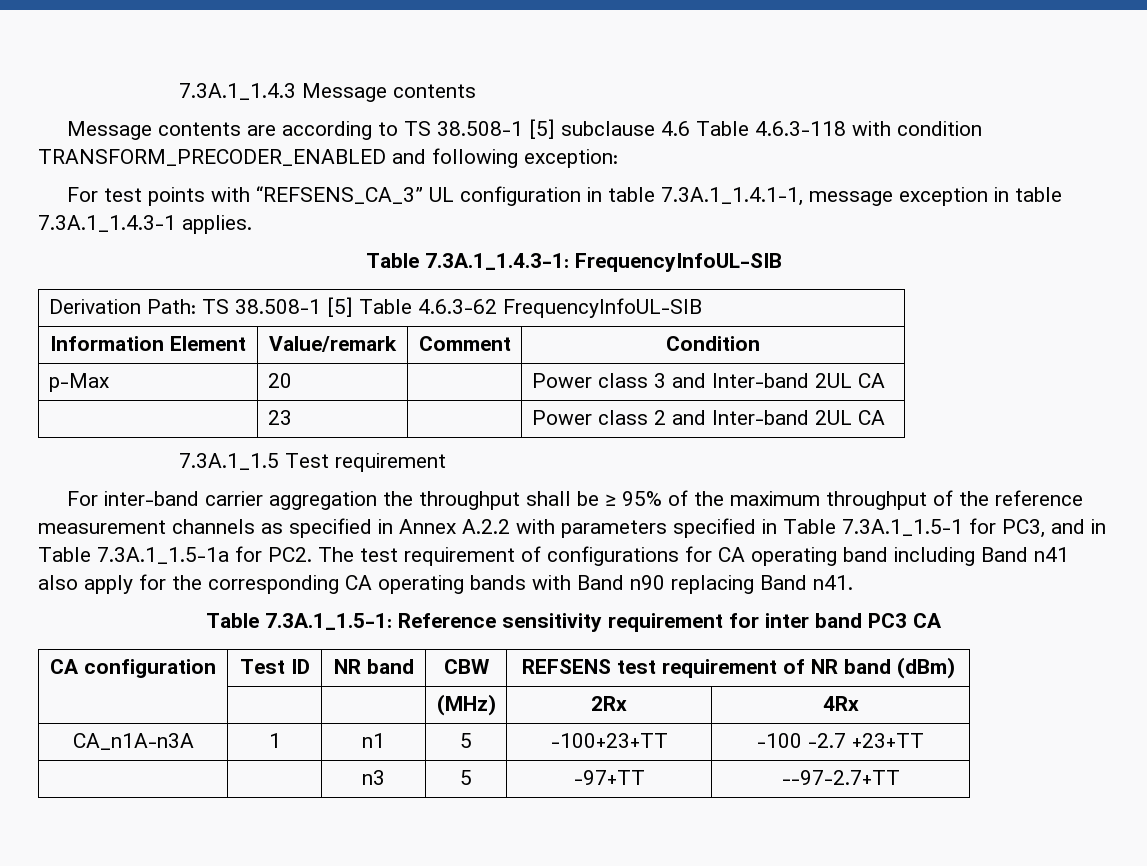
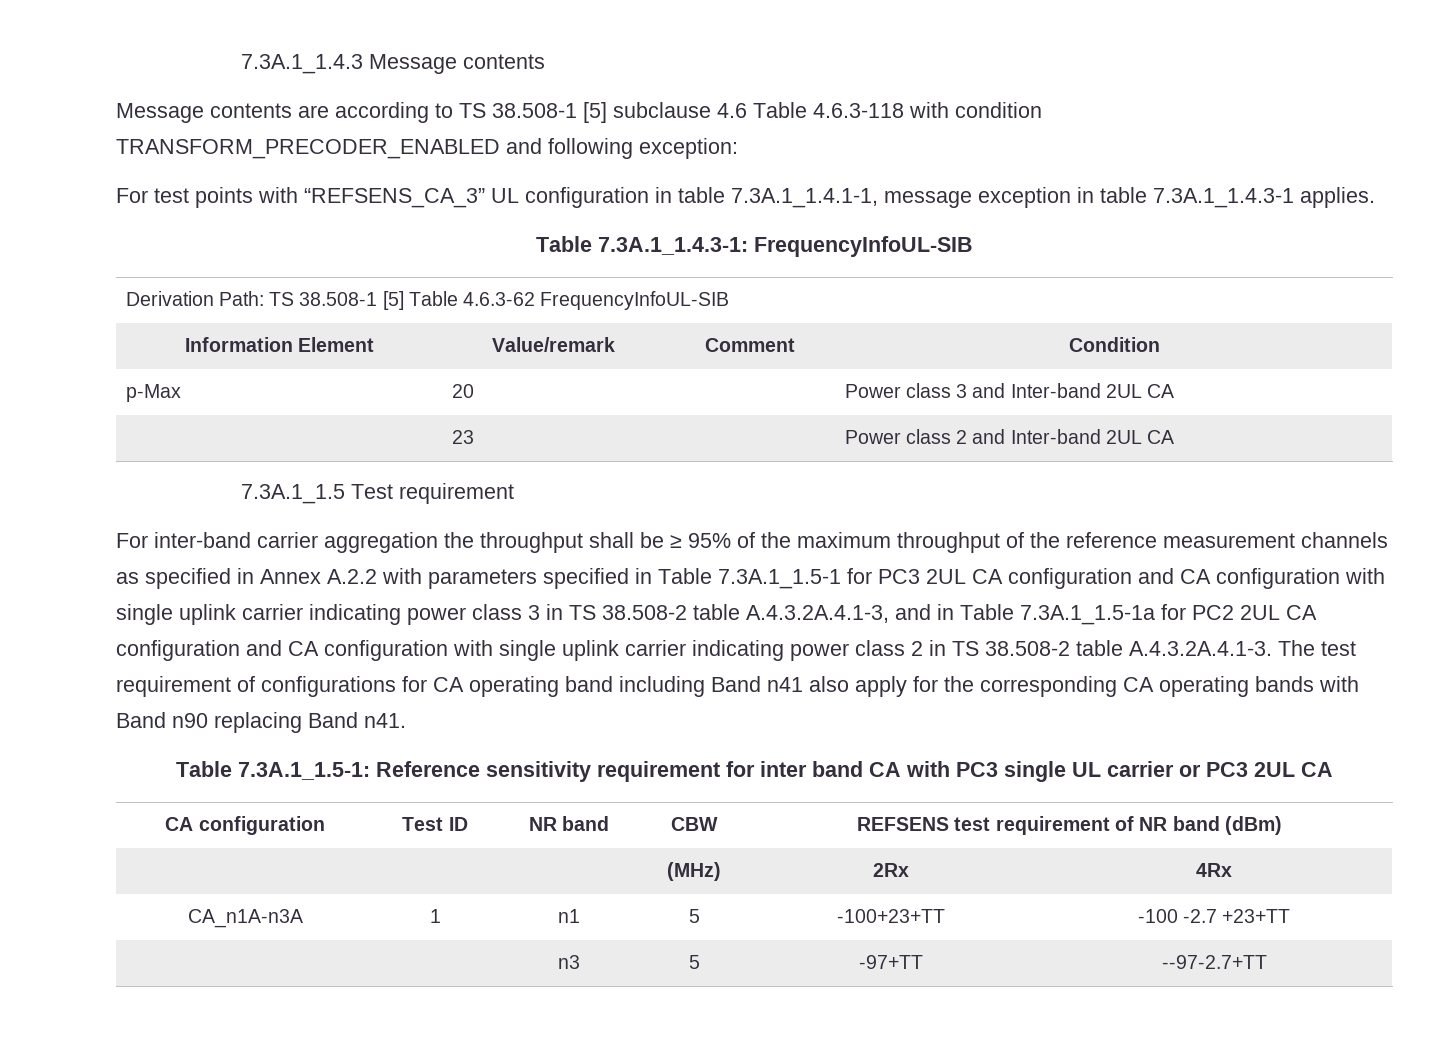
[1002,519,1045,538] PC3, -> [878,568,1385,589] [116,604,889,625] PC3 2UL CA configuration and CA configuration with single uplink carrier indicating power class 3 in TS 38.508-2 table A.4.3.2A.4.1-3,
[268,547,312,562] PC2. -> [1192,605,1317,620] [116,640,1272,661] PC2 2UL CA configuration and CA configuration with single uplink carrier indicating power class 2 in TS 38.508-2 table A.4.3.2A.4.1-3.
[868,613,907,628] PC3 -> [869,761,1295,782] CA with PC3 single UL carrier or PC3 2UL

